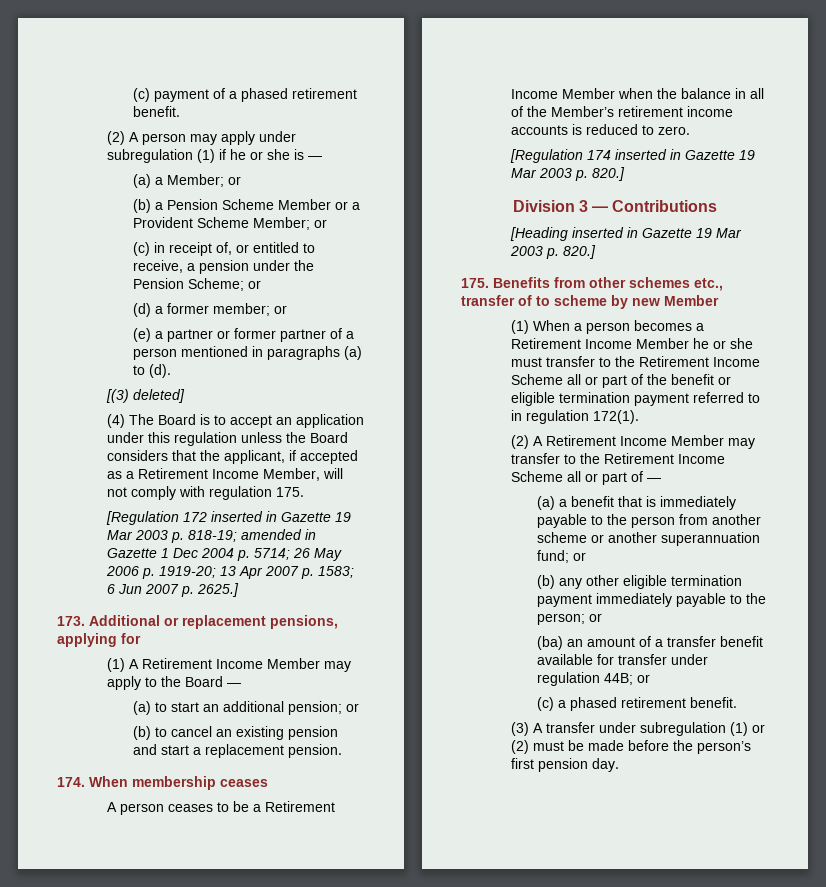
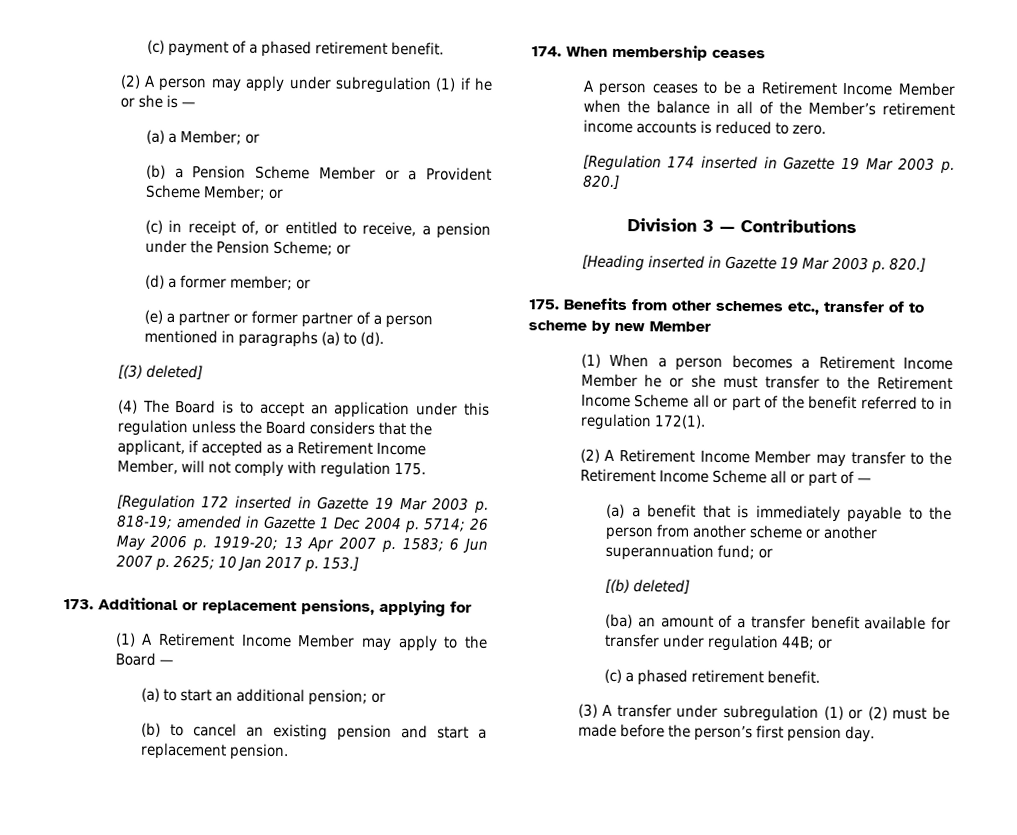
[197,583,240,597] 2625.] -> [172,555,359,573] 2625; 10 Jan 2017 p. 153.]
[718,376,732,385] [511,392,690,406] or eligible termination payment -> (858, 402) none
[536,575,742,589] [536,593,766,607] [536,613,602,625] (b) any other eligible termination payment immediately payable to the person; or -> [605,578,691,594] [(b) deleted]

